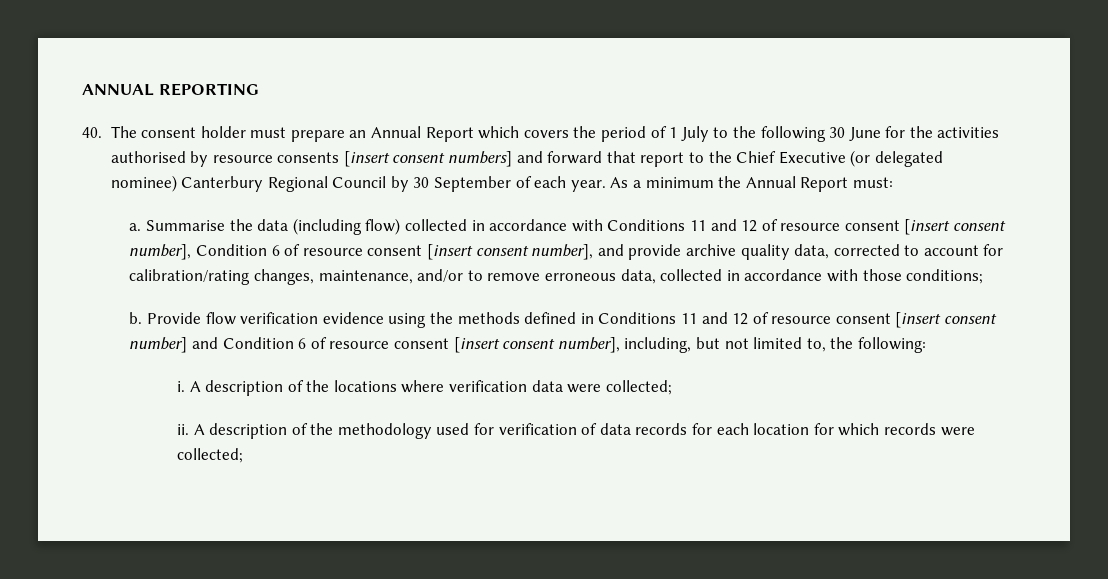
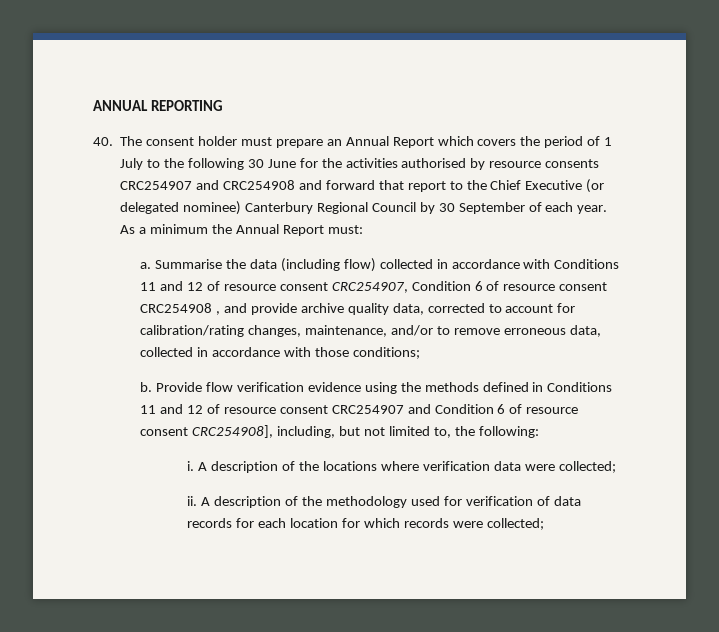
[343,151,513,167] [insert consent numbers] -> [120,180,296,190] CRC254907 and CRC254908
[904,219,1007,235] [129,244,594,260] [insert consent number], Condition 6 of resource consent [insert consent number], -> [331,281,608,293] [140,303,221,315] CRC254907, Condition 6 of resource consent CRC254908 ,
[895,312,998,328] [129,337,188,353] [insert consent number] -> [331,405,404,414] CRC254907
[453,337,620,353] [insert consent number], -> [192,425,274,438] CRC254908],

